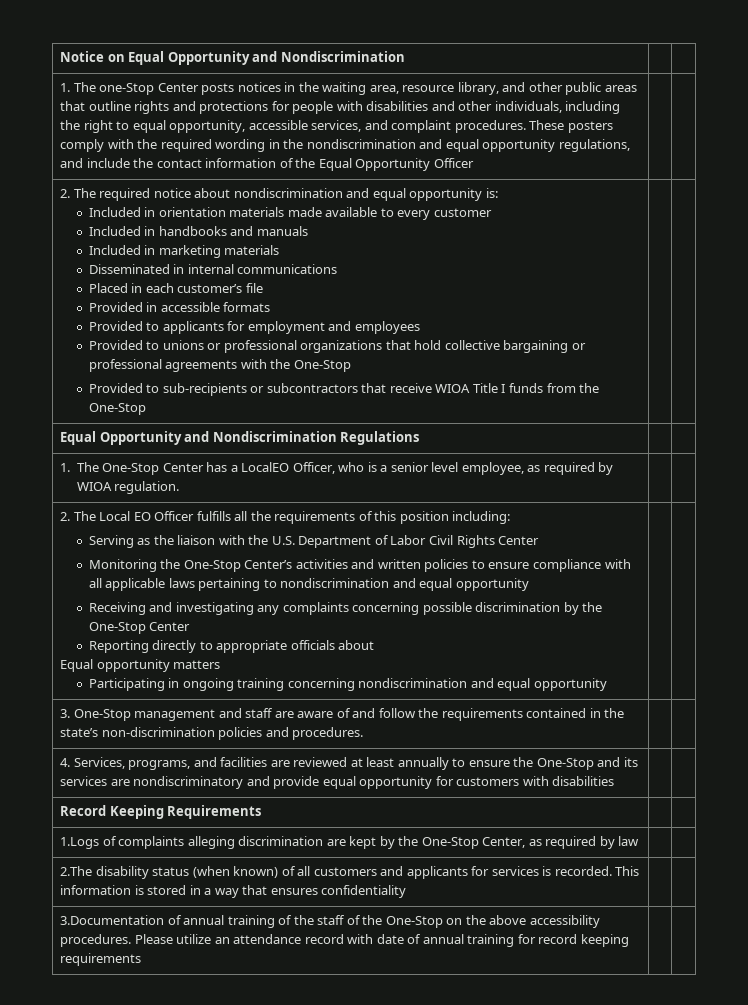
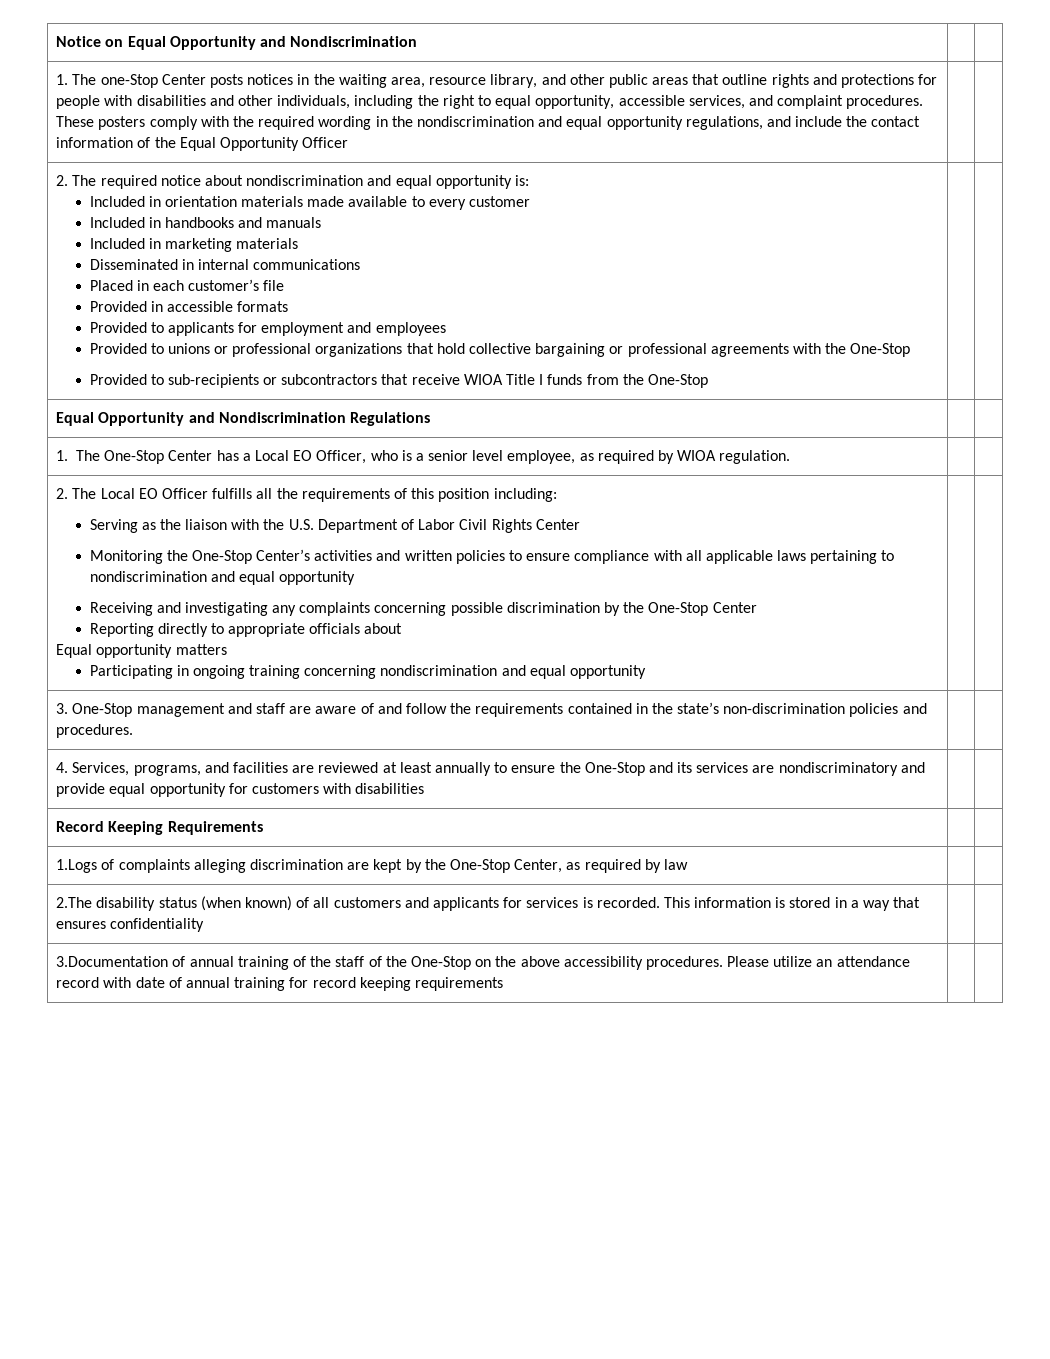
[241,462,290,472] LocalEO -> [254,450,313,461] Local EO

